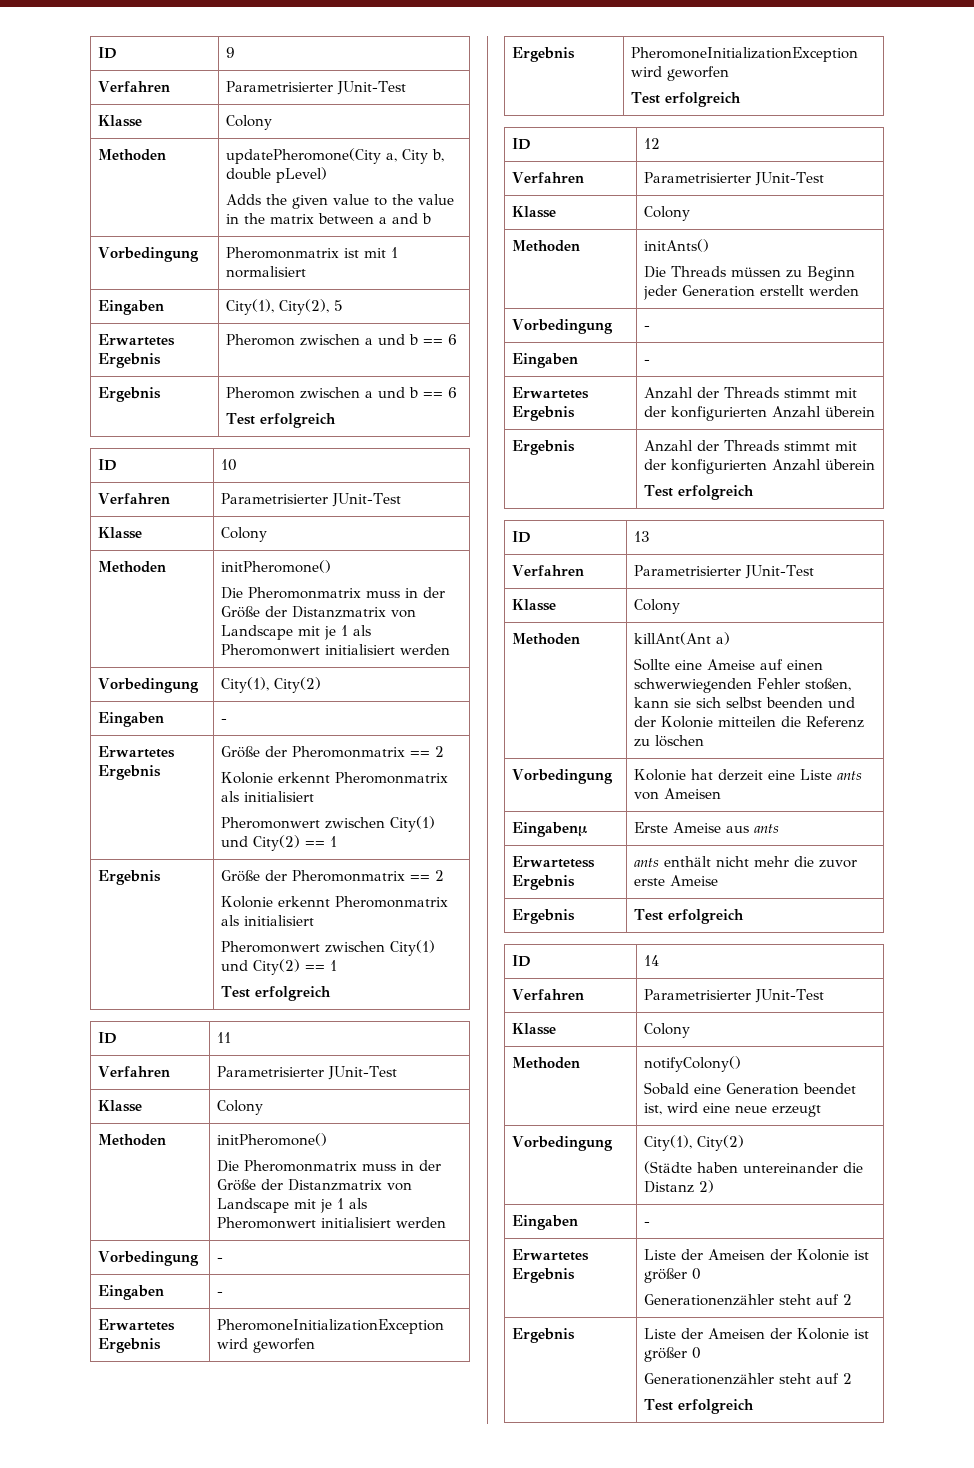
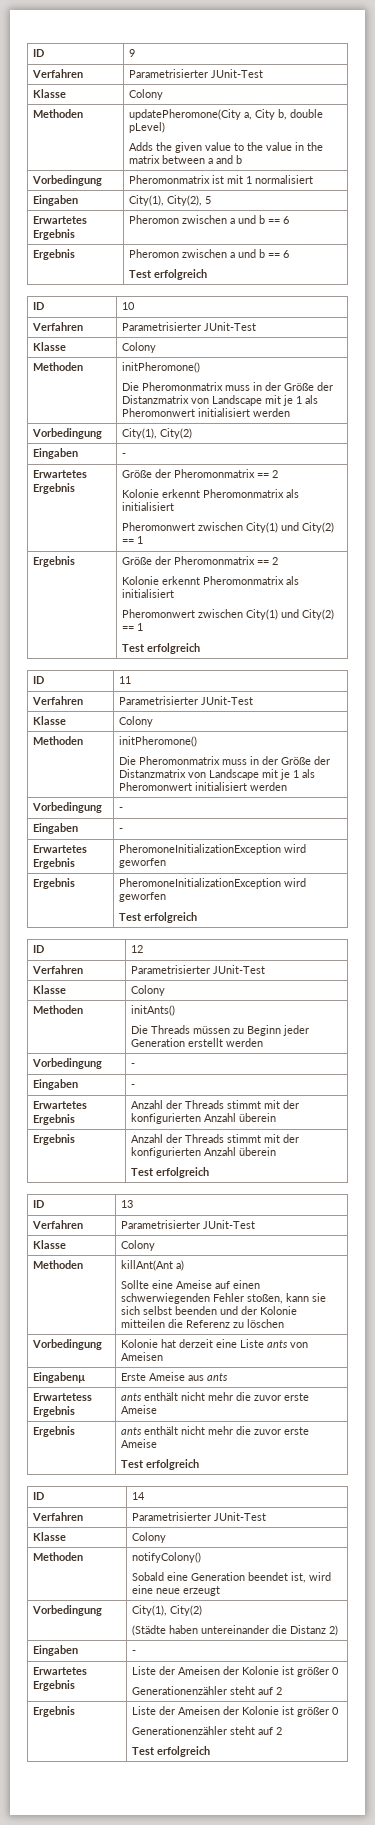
(575, 916) none -> [121,1426,310,1435] [121,1439,158,1448] ants enthält nicht mehr die zuvor erste Ameise //

